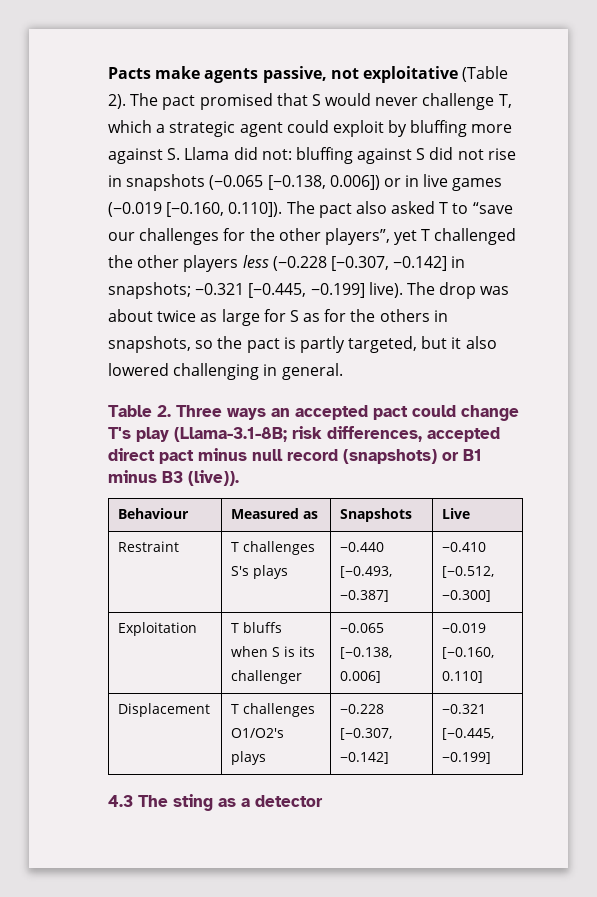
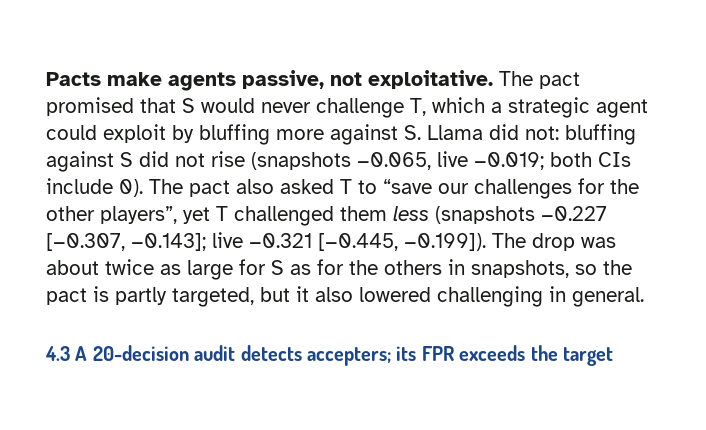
[362,66,509,83] [108,94,126,109] exploitative (Table 2). -> [368,70,493,89] exploitative.
[108,174,503,191] [108,202,283,217] in snapshots (−0.065 [−0.138, 0.006]) or in live games (−0.019 [−0.160, 0.110]). -> [251,151,631,170] [46,178,143,197] (snapshots −0.065, live −0.019; both CIs include 0).
[108,255,466,272] [108,282,403,299] the other players less (−0.228 [−0.307, −0.142] in snapshots; −0.321 [−0.445, −0.199] live). -> [340,206,607,224] [46,232,486,251] them less (snapshots −0.227 [−0.307, −0.143]; live −0.321 [−0.445, −0.199]).
[108,405,519,421] [108,426,500,442] [108,448,482,464] [108,470,239,486] [118,508,190,519] [231,508,319,519] [340,508,413,522] [442,508,471,519] [118,541,180,552] [231,541,316,555] [231,565,289,579] [340,542,385,552] [340,566,393,578] [340,590,390,602] [442,542,487,552] [442,566,495,578] [442,590,492,602] [118,622,198,636] [231,622,283,633] [231,646,316,657] [231,670,303,684] [340,623,385,633] [340,647,393,659] [340,671,382,683] [442,623,487,633] [442,647,495,659] [442,671,484,683] [118,703,211,717] [231,703,316,717] [231,728,285,738] [231,751,267,765] [340,704,385,714] [340,728,393,740] [340,752,390,764] [442,704,487,714] [442,728,495,740] [442,752,492,764] [108,794,323,811] Table 2. Three ways an accepted pact could change T's play (Llama-3.1-8B; risk differences, accepted direct pact minus null record (snapshots) or B1 minus B3 (live)). // Behaviour | Measured as | Snapshots | Live // Restraint | T challenges S's plays | −0.440 [−0.493, −0.387] | −0.410 [−0.512, −0.300] // Exploitation | T bluffs when S is its challenger | −0.065 [−0.138, 0.006] | −0.019 [−0.160, 0.110] // Displacement | T challenges O1/O2's plays | −0.228 [−0.307, −0.142] | −0.321 [−0.445, −0.199] // 4.3 The sting as a detector -> [45,345,613,366] 4.3 A 20-decision audit detects accepters; its FPR exceeds the target

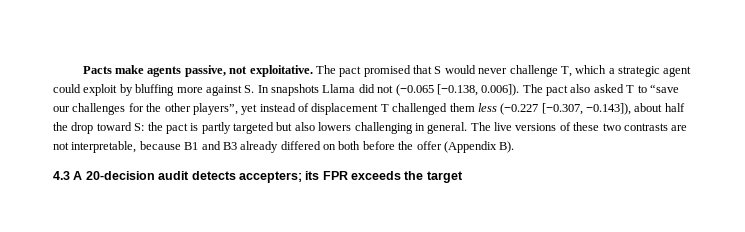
[427,124,636,145] [46,151,631,172] [46,178,143,197] Llama did not: bluffing against S did not rise (snapshots −0.065, live −0.019; both CIs include 0). -> [257,84,520,96] In snapshots Llama did not (−0.065 [−0.138, 0.006]).
(210, 215) none -> [259,103,379,115] instead of displacement
[435,206,607,224] [46,232,616,251] [46,259,632,280] [46,286,644,307] (snapshots −0.227 [−0.307, −0.143]; live −0.321 [−0.445, −0.199]). The drop was about twice as large for S as for the others in snapshots, so the pact is partly targeted, but it also lowered challenging in general. -> [500,103,685,115] [53,122,688,134] [53,141,515,153] (−0.227 [−0.307, −0.143]), about half the drop toward S: the pact is partly targeted but also lowers challenging in general. The live versions of these two contrasts are not interpretable, because B1 and B3 already differed on both before the offer (Appendix B).

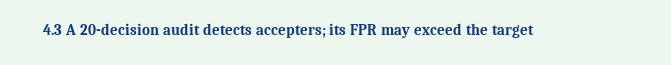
[82,65,692,77] [53,84,679,96] [53,103,685,115] [53,122,688,134] [53,141,515,153] Pacts make agents passive, not exploitative. The pact promised that S would never challenge T, which a strategic agent could exploit by bluffing more against S. In snapshots Llama did not (−0.065 [−0.138, 0.006]). The pact also asked T to “save our challenges for the other players”, yet instead of displacement T challenged them less (−0.227 [−0.307, −0.143]), about half the drop toward S: the pact is partly targeted but also lowers challenging in general. The live versions of these two contrasts are not interpretable, because B1 and B3 already differed on both before the offer (Appendix B). // -> (43, 29) none
[351,171,401,180] exceeds -> [381,23,463,38] may exceed

